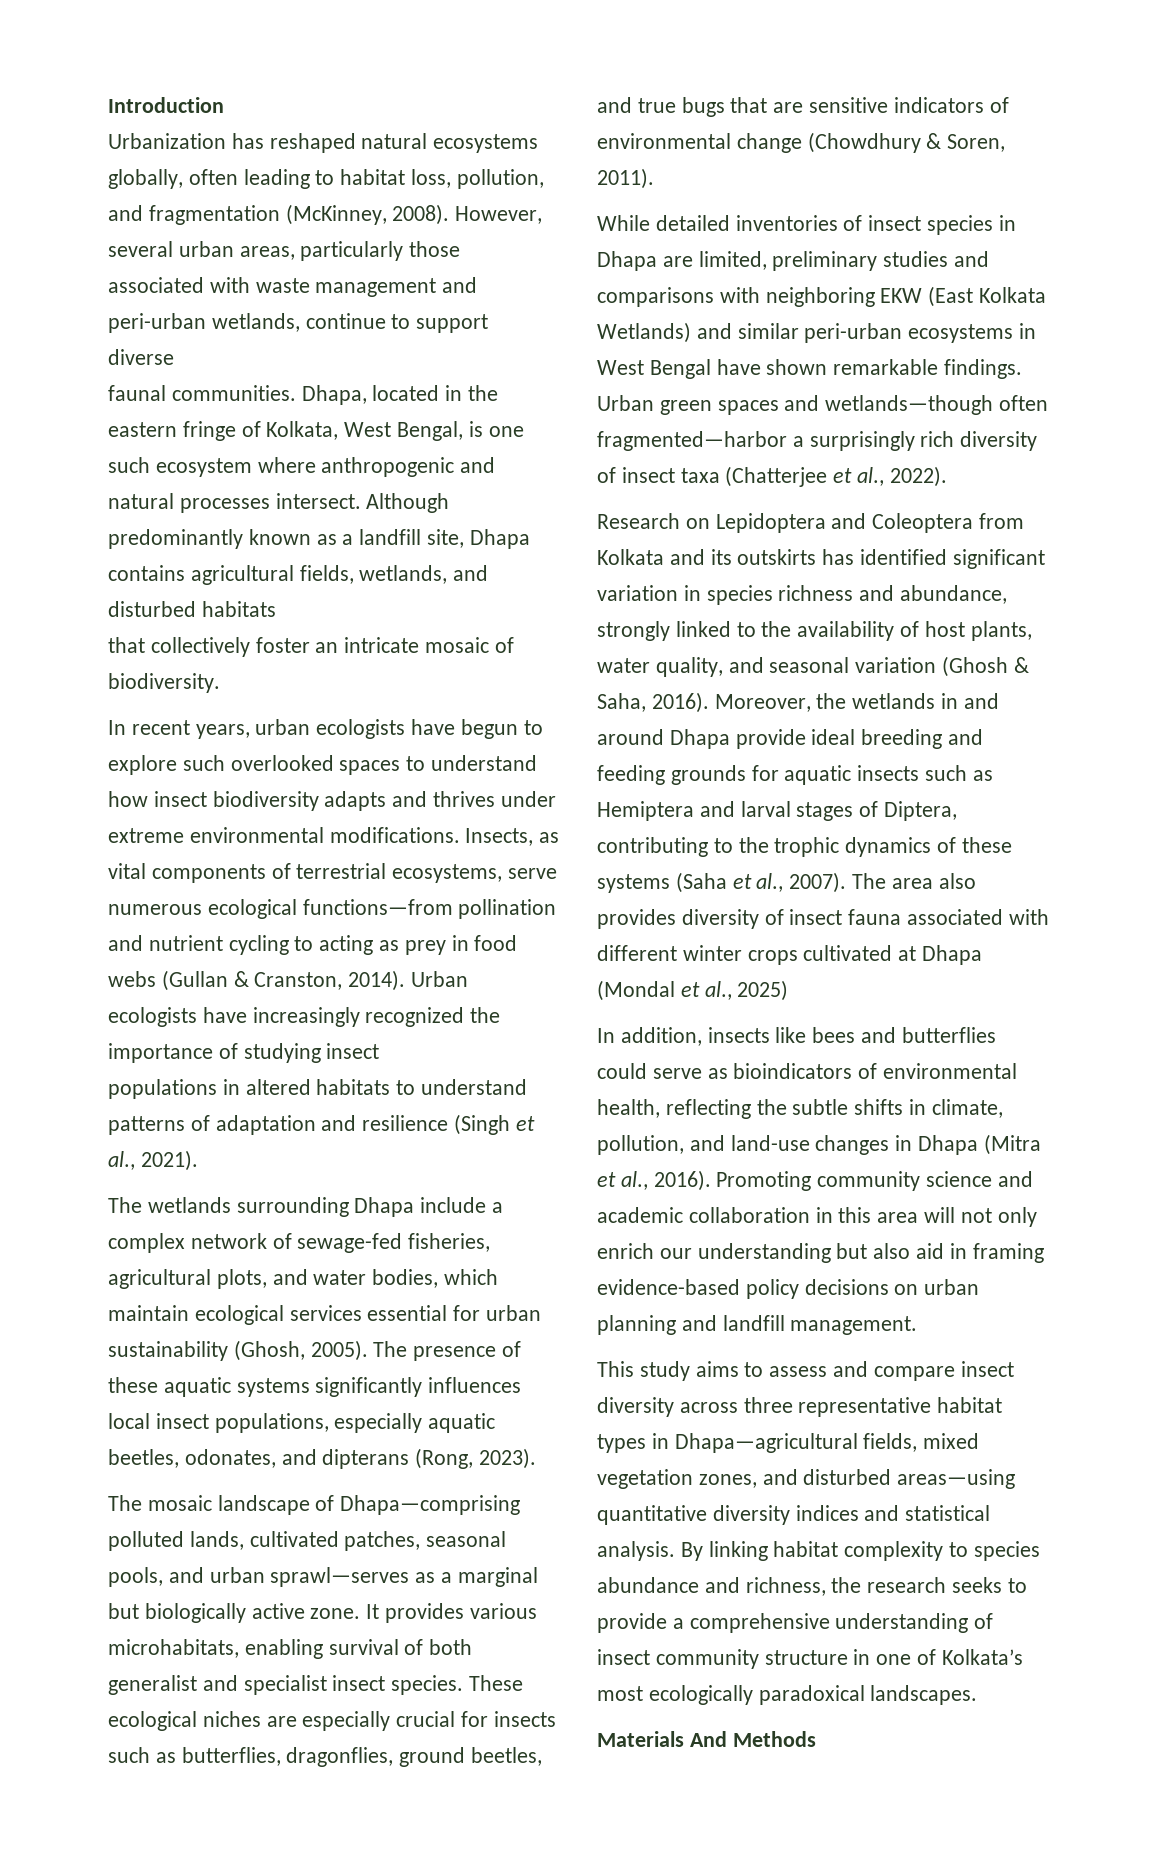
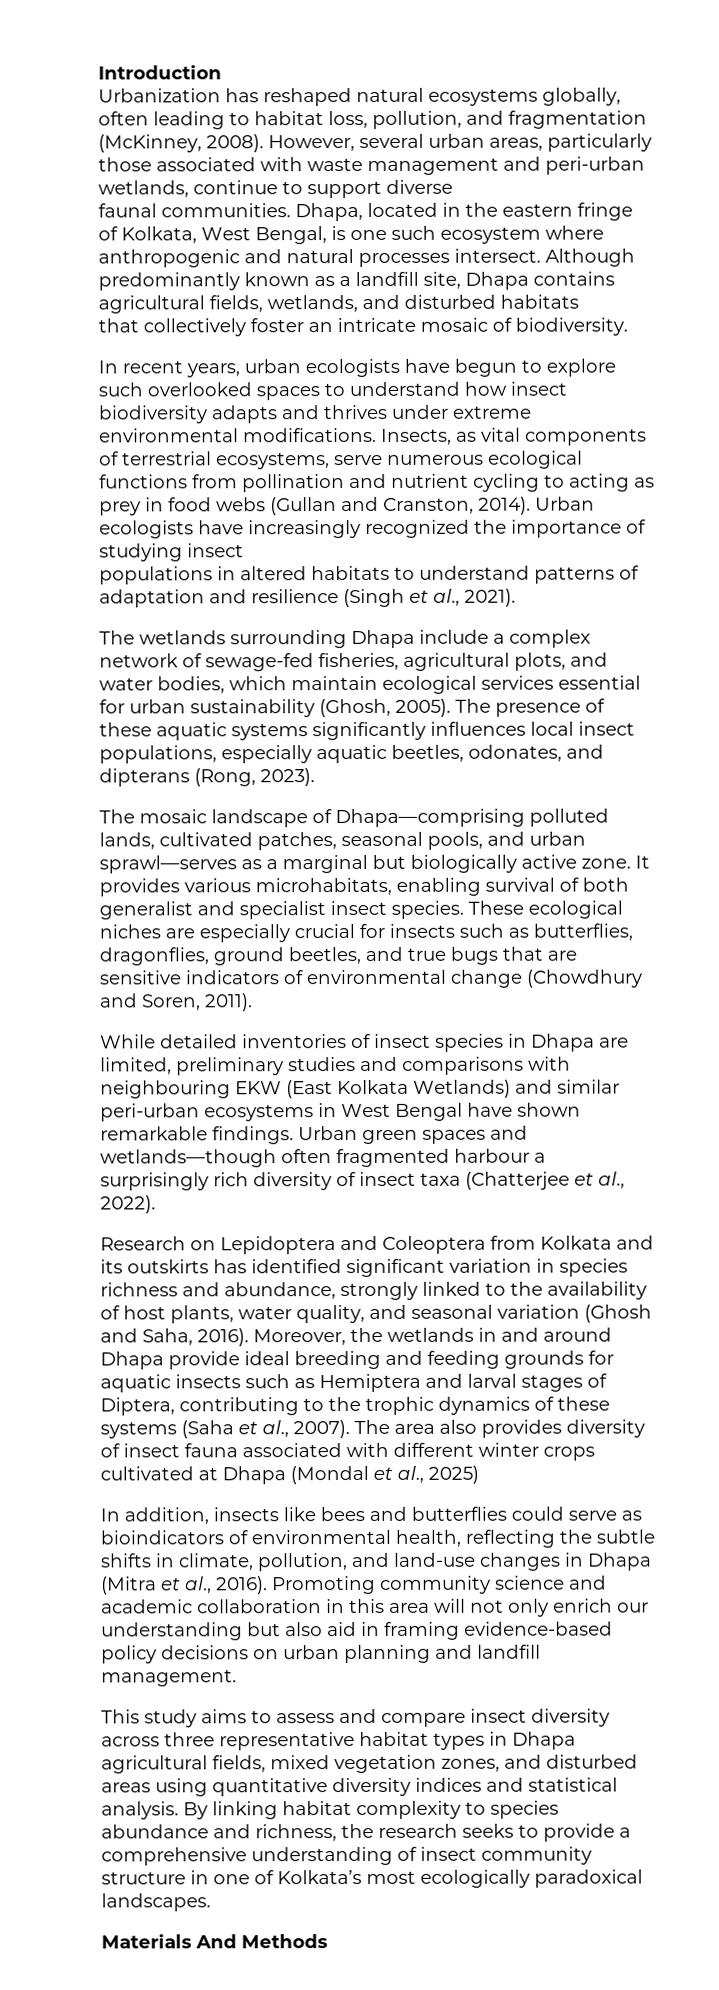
[302,899,453,915] functions—from -> [99,474,238,489] functions from
[233,971,249,987] & -> [341,496,379,512] and
[926,133,942,149] & -> [99,993,138,1008] and
[765,287,875,307] neighboring -> [100,1080,231,1099] neighbouring
[597,431,787,451] fragmented—harbor -> [336,1148,530,1168] fragmented harbour
[1013,657,1029,673] & -> [100,1328,138,1343] and
[674,1433,858,1453] Dhapa—agricultural -> [512,1731,576,1750] [101,1755,208,1774] Dhapa agricultural
[897,1469,1016,1489] areas—using -> [101,1778,208,1797] areas using

